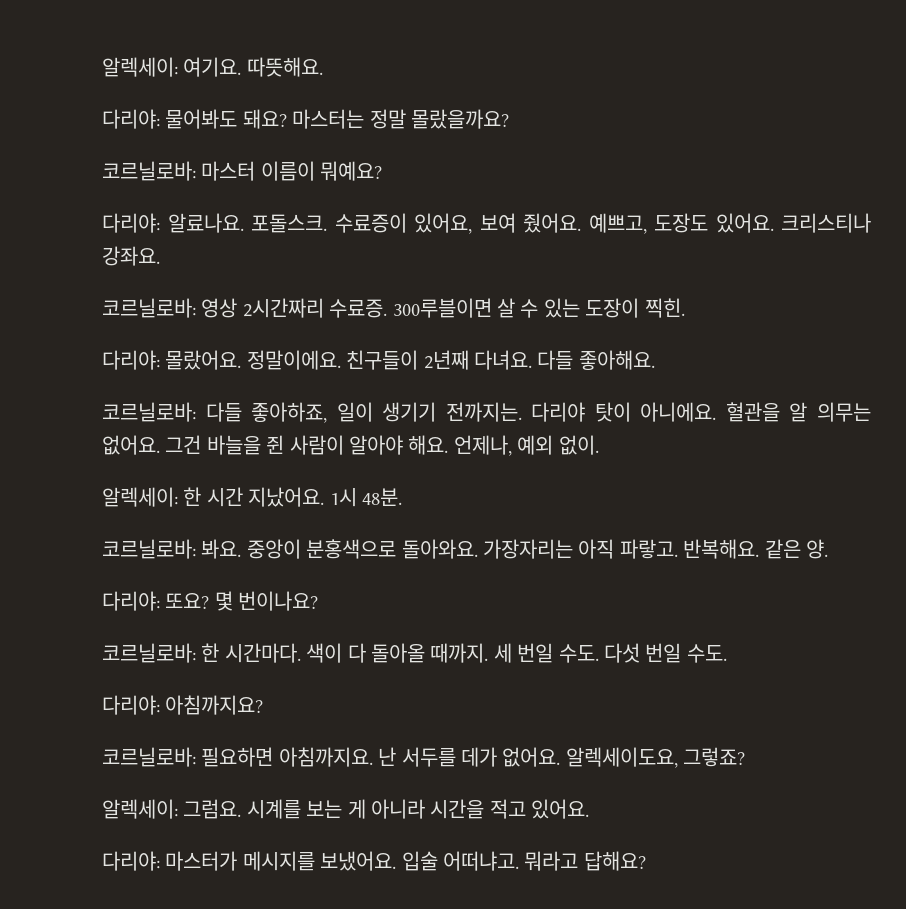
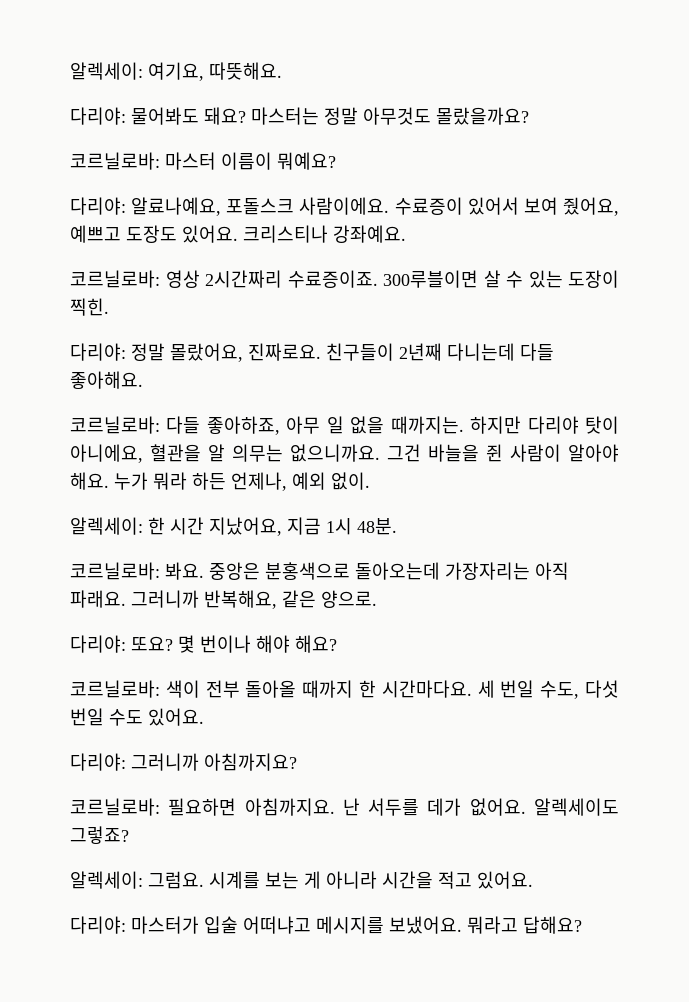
[102,57,242,77] 알렉세이: 여기요. -> [70,62,204,81] 알렉세이: 여기요,
(406, 119) none -> [363,107,431,125] 아무것도
[167,213,647,234] 알료나요. 포돌스크. 수료증이 있어요, 보여 줬어요. 예쁘고, -> [131,197,620,216] [70,225,121,243] 알료나예요, 포돌스크 사람이에요. 수료증이 있어서 보여 줬어요, 예쁘고
[102,246,160,266] 강좌요. -> [333,225,406,243] 강좌예요.
[329,299,388,318] 수료증. -> [287,270,378,288] 수료증이죠.
[165,350,341,370] 몰랐어요. 정말이에요. -> [131,343,321,362] 정말 몰랐어요, 진짜로요.
[474,350,532,370] 다녀요. -> [447,343,515,361] 다니는데
[336,402,522,422] 일이 생기기 전까지는. -> [286,416,522,434] 아무 일 없을 때까지는. 하지만
[640,402,717,422] 아니에요. -> [70,444,143,463] 아니에요,
[102,435,160,455] 없어요. -> [290,444,380,462] 없으니까요.
(449, 445) none -> [114,472,226,490] 누가 뭐라 하든
[248,487,325,507] 지났어요. -> [209,517,321,536] 지났어요, 지금
[246,539,828,559] [102,591,319,611] [102,643,489,663] 중앙이 분홍색으로 돌아와요. 가장자리는 아직 파랗고. 반복해요. 같은 양. // 다리야: 또요? 몇 번이나요? // 코르닐로바: 한 시간마다. 색이 다 돌아올 때까지. -> [209,562,569,580] [70,590,377,609] [70,635,337,653] [70,680,472,698] 중앙은 분홍색으로 돌아오는데 가장자리는 아직 파래요. 그러니까 반복해요, 같은 양으로. // 다리야: 또요? 몇 번이나 해야 해요? // 코르닐로바: 색이 전부 돌아올 때까지 한 시간마다요.
[558,644,599,663] 수도. -> [540,681,580,699] 수도,
[686,644,727,663] [102,695,160,715] 수도. // 다리야: -> [109,708,204,726] [70,753,199,771] 수도 있어요. // 다리야: 그러니까
[565,747,678,768] 알렉세이도요, -> [534,798,619,816] 알렉세이도
[242,851,519,871] 메시지를 보냈어요. 입술 어떠냐고. -> [204,916,462,934] 입술 어떠냐고 메시지를 보냈어요.

